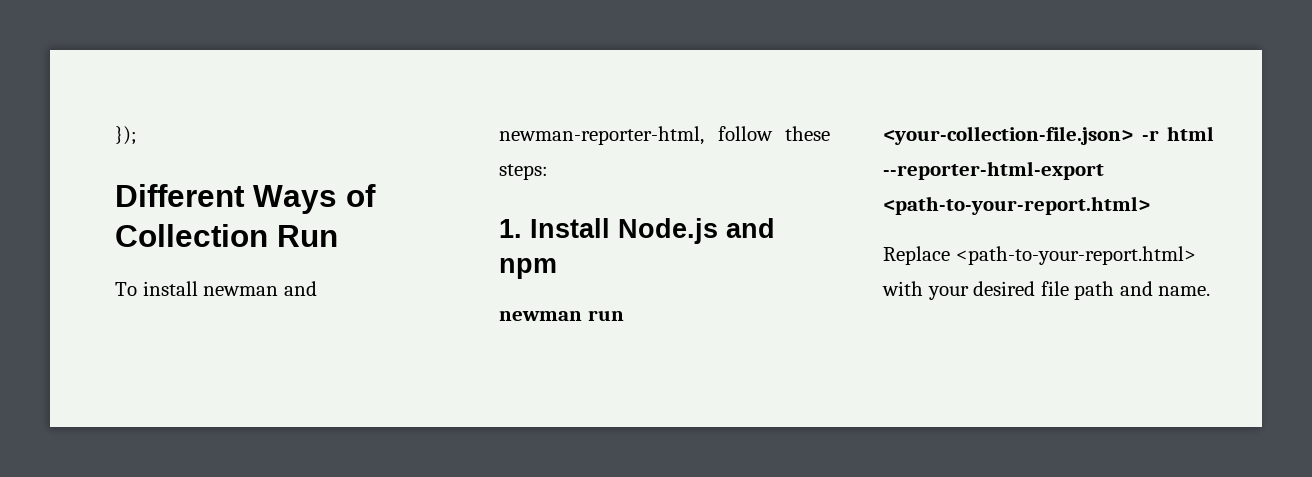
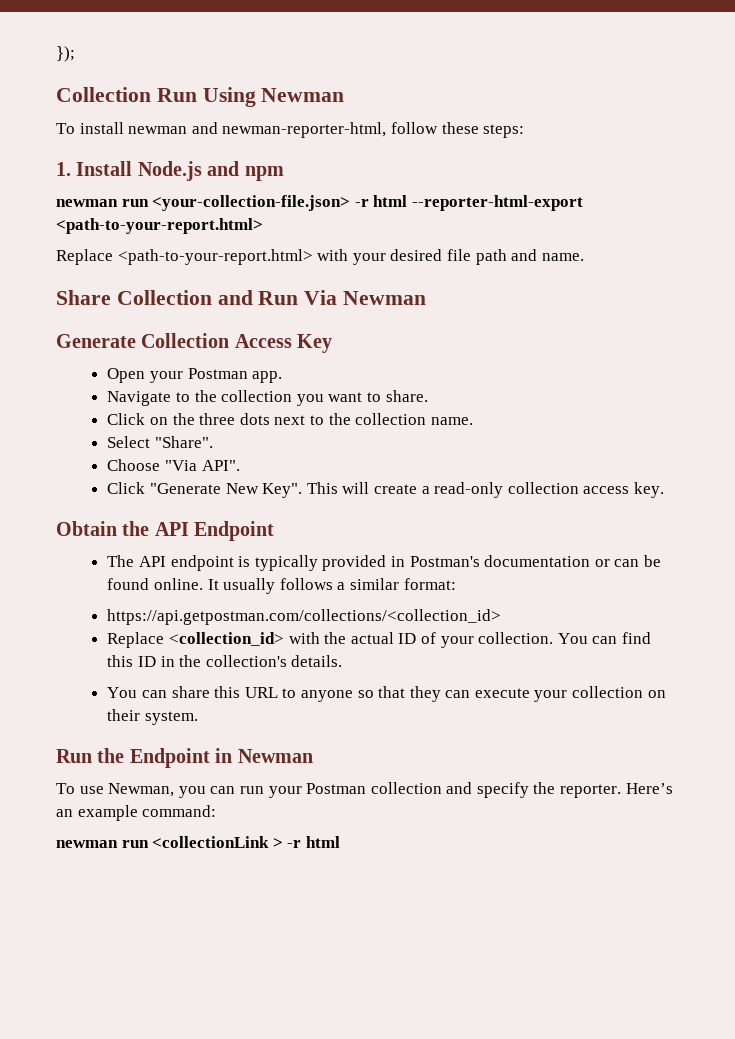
[115,184,376,214] Different Ways of -> (75, 54) none
(338, 236) none -> [202,87,345,107] Using Newman
(1211, 291) none -> [56,290,427,305] [56,333,333,353] [107,368,283,383] [107,390,428,406] [107,413,473,425] [107,436,214,448] [107,459,240,471] [107,482,664,498] [56,521,275,541] [107,555,661,571] [107,578,456,594] [107,609,502,625] [107,632,651,648] [107,655,343,667] [107,686,666,702] [107,709,199,725] [56,748,313,768] [56,782,673,798] [56,805,217,821] [56,836,340,848] // Share Collection and Run Via Newman // Generate Collection Access Key // Open your Postman app. // Navigate to the collection you want to share. // Click on the three dots next to the collection name. // Select "Share". // Choose "Via API". // Click "Generate New Key". This will create a read-only collection access key. // Obtain the API Endpoint // The API endpoint is typically provided in Postman's documentation or can be found online. It usually follows a similar format: // https://api.getpostman.com/collections/<collection_id> // Replace <collection_id> with the actual ID of your collection. You can find this ID in the collection's details. // You can share this URL to anyone so that they can execute your collection on their system. // Run the Endpoint in Newman // To use Newman, you can run your Postman collection and specify the reporter. Here’s an example command: // newman run <collectionLink > -r html

